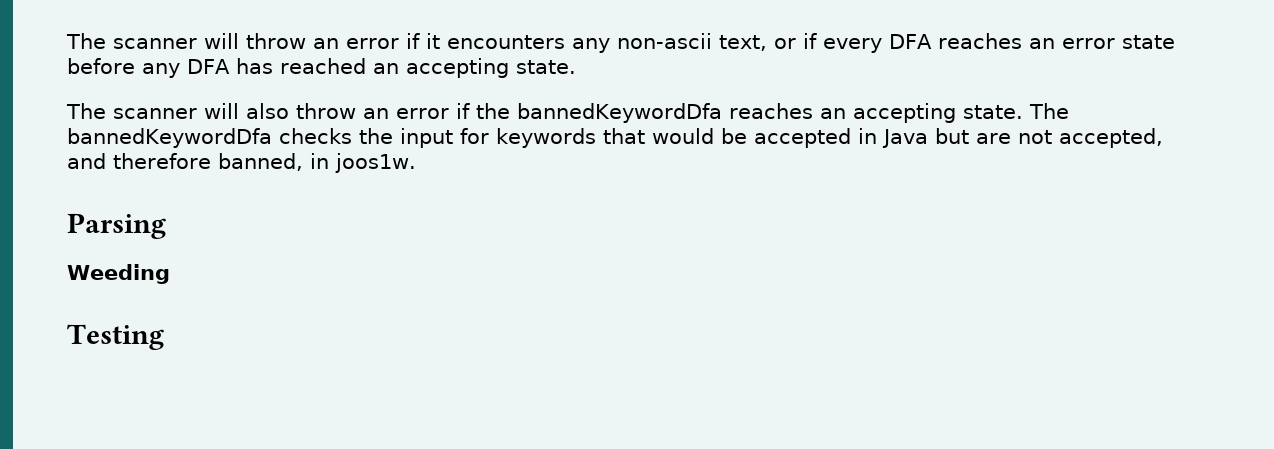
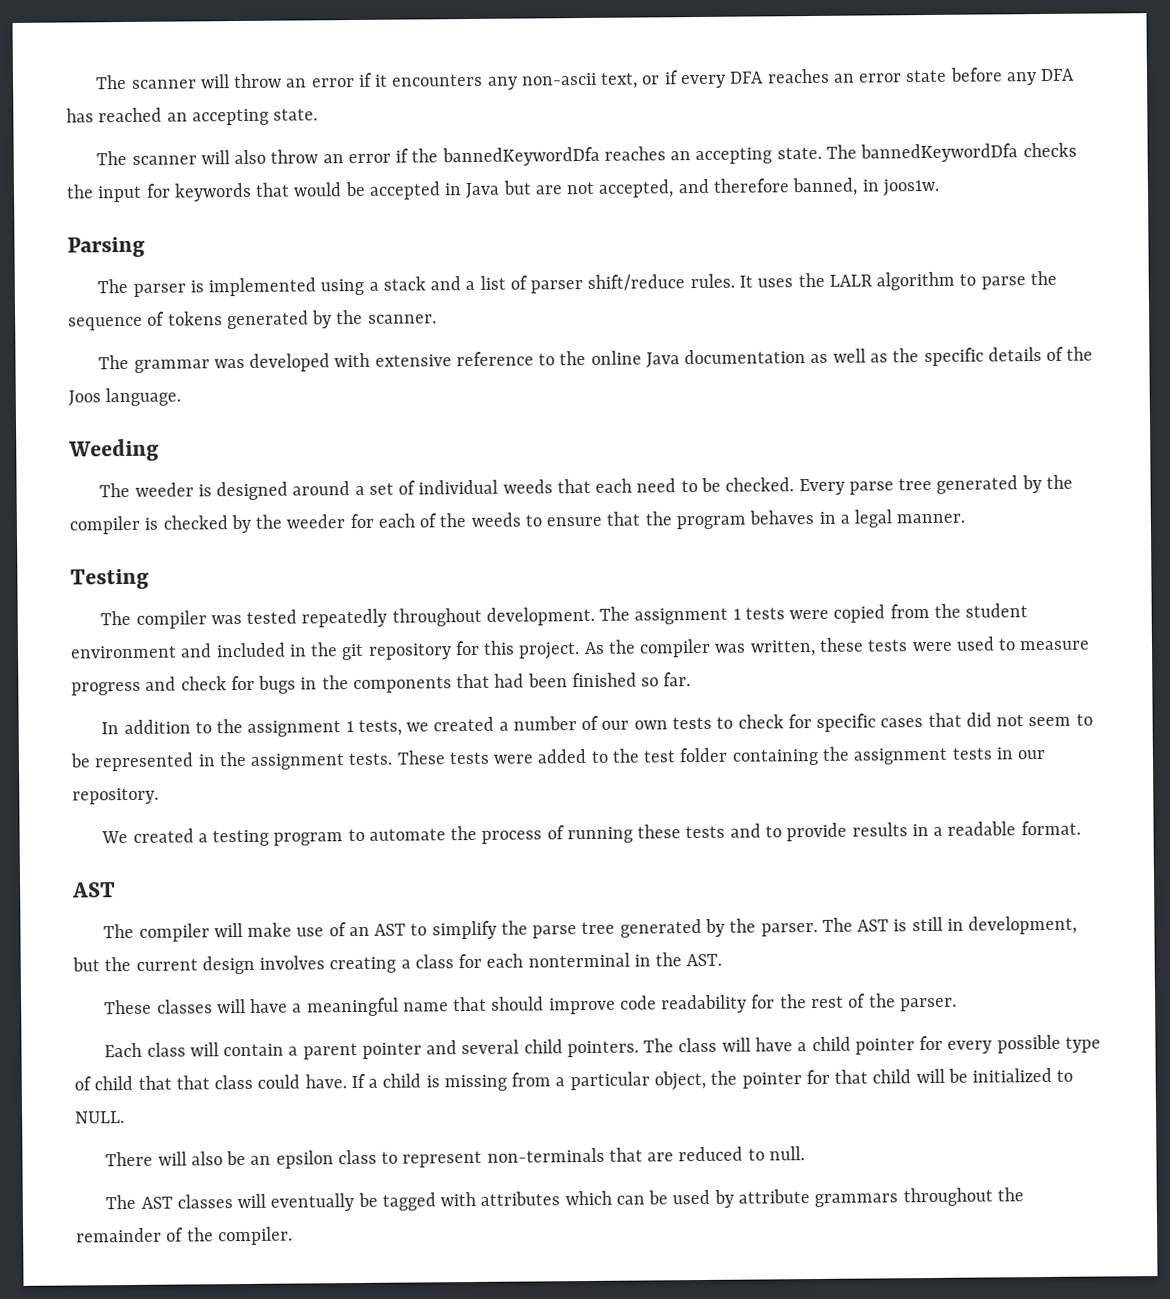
[67,264,170,284] [67,324,164,350] Weeding // Testing -> [97,270,1057,297] [68,309,437,331] [98,346,1094,373] [68,387,182,407] [68,438,159,462] [99,474,1073,501] [69,509,966,535] [70,568,149,590] [100,603,1029,629] [70,636,1091,661] [71,672,692,696] [101,712,1093,737] [70,746,1046,772] [72,787,159,805] [101,820,1081,847] [72,882,116,898] [103,915,1078,942] [72,952,723,975] [104,993,957,1017] [104,1034,1101,1060] [74,1067,1074,1092] [75,1111,125,1124] [105,1146,805,1169] [105,1187,1024,1212] [76,1226,293,1246] The parser is implemented using a stack and a list of parser shift/reduce rules. It uses the LALR algorithm to parse the sequence of tokens generated by the scanner. // The grammar was developed with extensive reference to the online Java documentation as well as the specific details of the Joos language. // Weeding // The weeder is designed around a set of individual weeds that each need to be checked. Every parse tree generated by the compiler is checked by the weeder for each of the weeds to ensure that the program behaves in a legal manner. // Testing // The compiler was tested repeatedly throughout development. The assignment 1 tests were copied from the student environment and included in the git repository for this project. As the compiler was written, these tests were used to measure progress and check for bugs in the components that had been finished so far. // In addition to the assignment 1 tests, we created a number of our own tests to check for specific cases that did not seem to be represented in the assignment tests. These tests were added to the test folder containing the assignment tests in our repository. // We created a testing program to automate the process of running these tests and to provide results in a readable format. // AST // The compiler will make use of an AST to simplify the parse tree generated by the parser. The AST is still in development, but the current design involves creating a class for each nonterminal in the AST. // These classes will have a meaningful name that should improve code readability for the rest of the parser. // Each class will contain a parent pointer and several child pointers. The class will have a child pointer for every possible type of child that that class could have. If a child is missing from a particular object, the pointer for that child will be initialized to NULL. // There will also be an epsilon class to represent non-terminals that are reduced to null. // The AST classes will eventually be tagged with attributes which can be used by attribute grammars throughout the remainder of the compiler.

